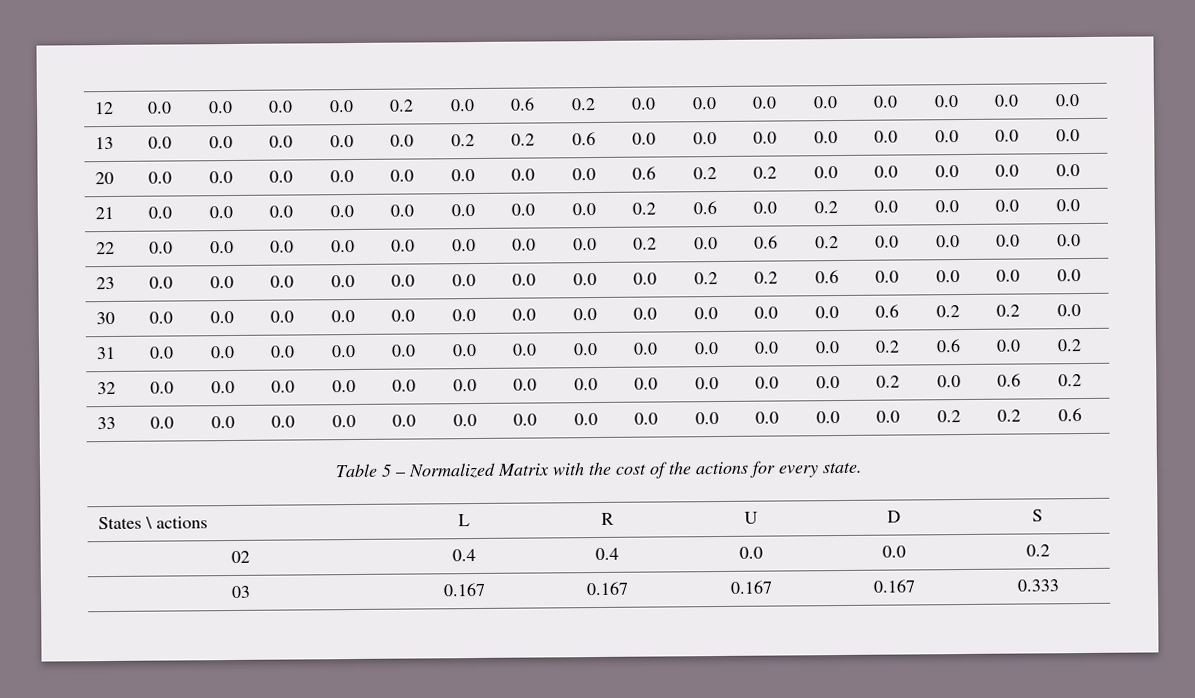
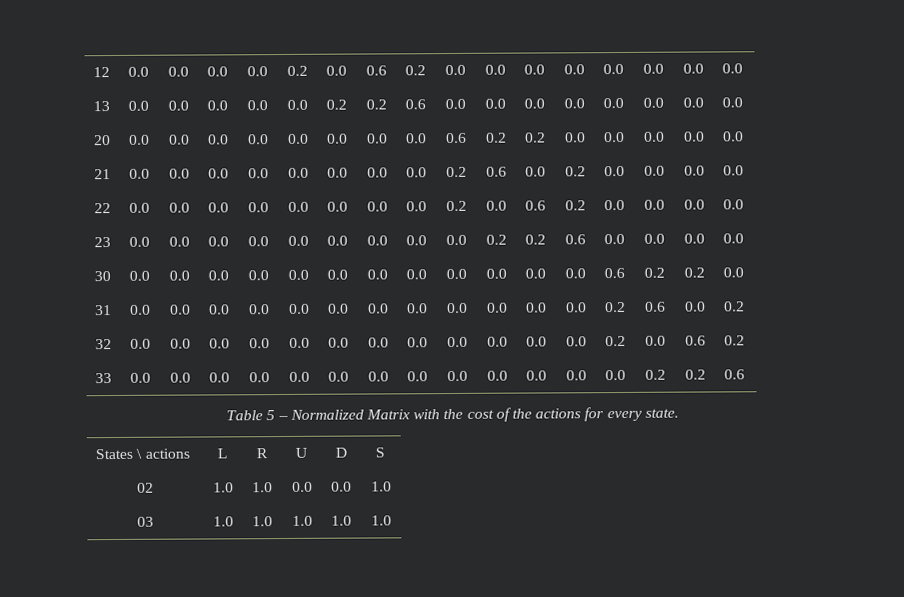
[451,549,476,562] [595,547,619,561] [738,546,763,559] [882,545,906,558] [1025,544,1050,557] 0.4 | 0.4 | 0.0 | 0.0 | 0.2 -> [212,482,234,493] [252,482,273,493] [291,481,313,492] [331,481,352,492] [370,481,392,492] 1.0 | 1.0 | 0.0 | 0.0 | 1.0
[442,582,486,597] [586,581,629,596] [729,580,773,594] [873,579,916,593] [1016,579,1060,592] 0.167 | 0.167 | 0.167 | 0.167 | 0.333 -> [212,516,234,527] [252,516,273,527] [291,515,313,526] [331,515,352,526] [370,515,392,526] 1.0 | 1.0 | 1.0 | 1.0 | 1.0

